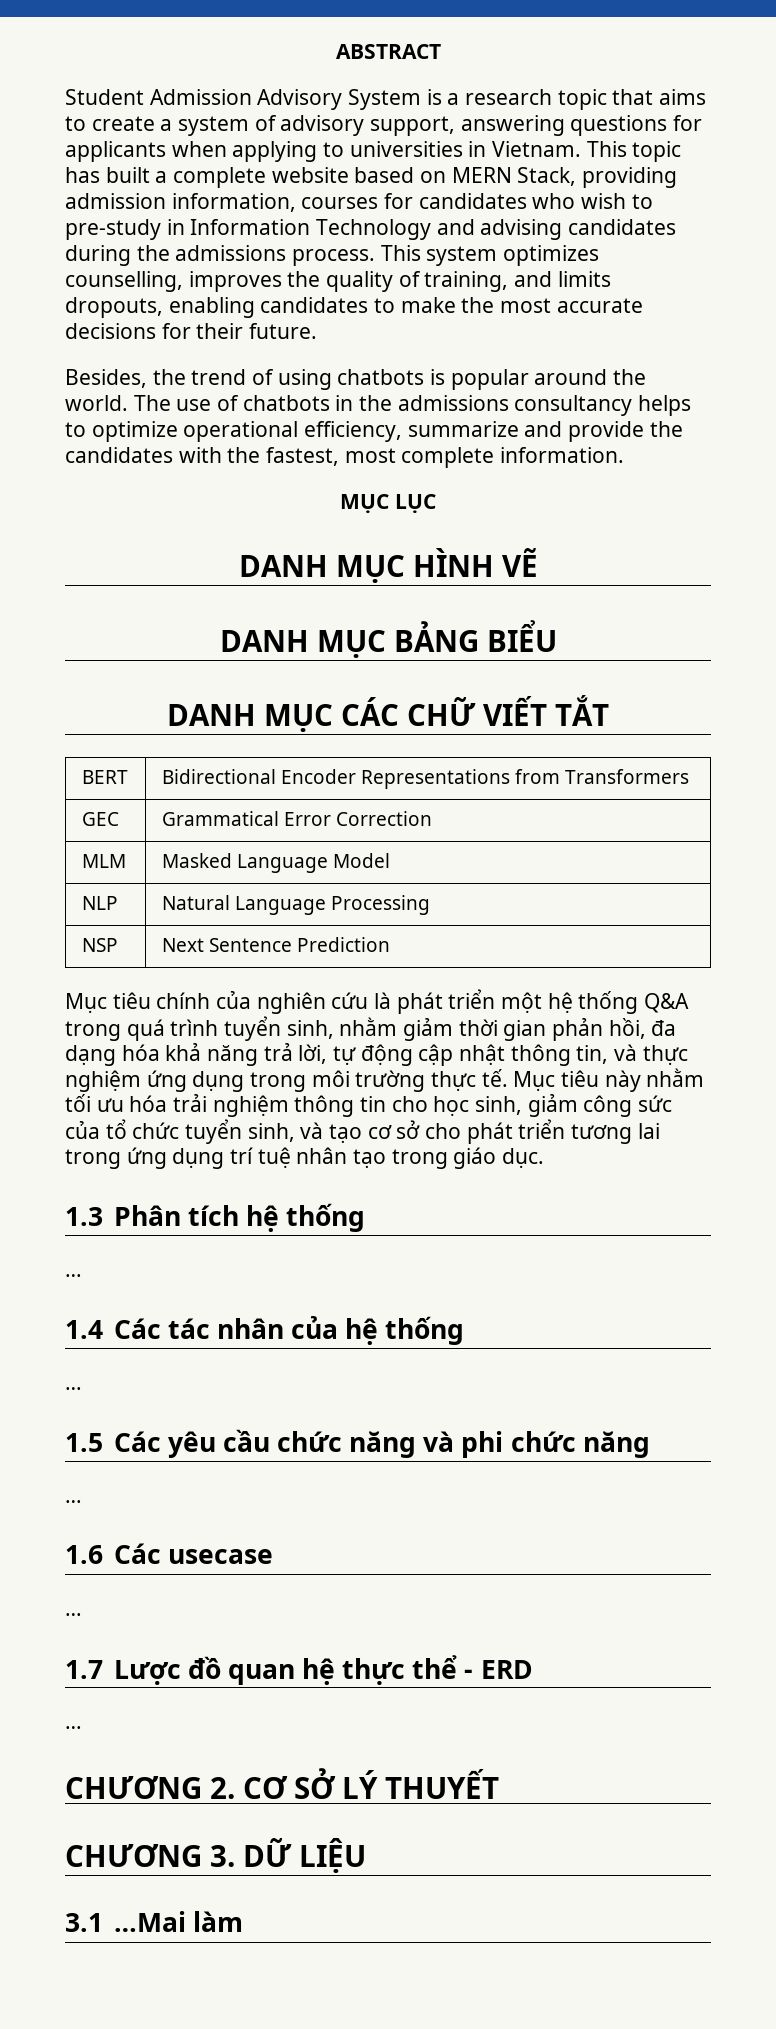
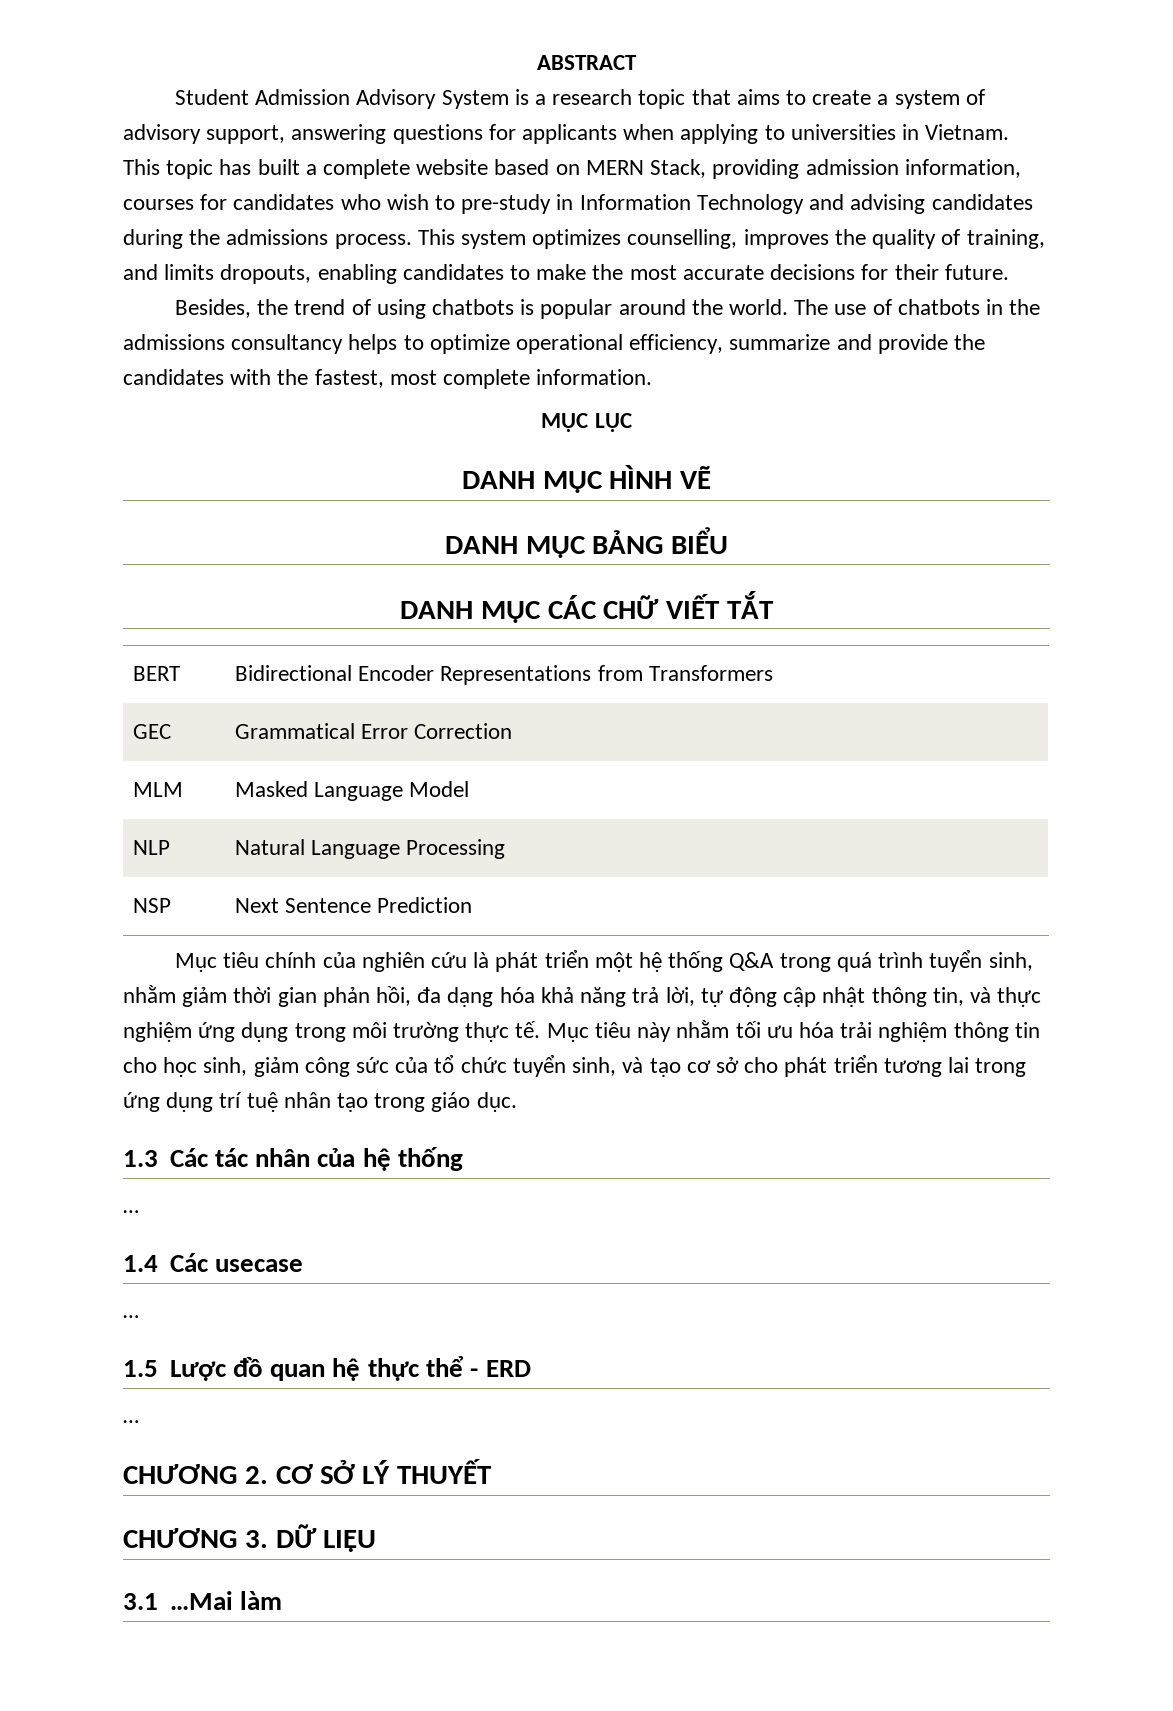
[113,1203,365,1232] [65,1274,82,1277] [65,1320,103,1339] Phân tích hệ thống // … // 1.4 -> (158, 1158) none
[65,1429,650,1458] [65,1500,82,1503] [65,1545,103,1564] 1.5 Các yêu cầu chức năng và phi chức năng // … // 1.6 -> [123,1255,158,1272] 1.4
[65,1660,103,1679] 1.7 -> [123,1360,158,1377] 1.5

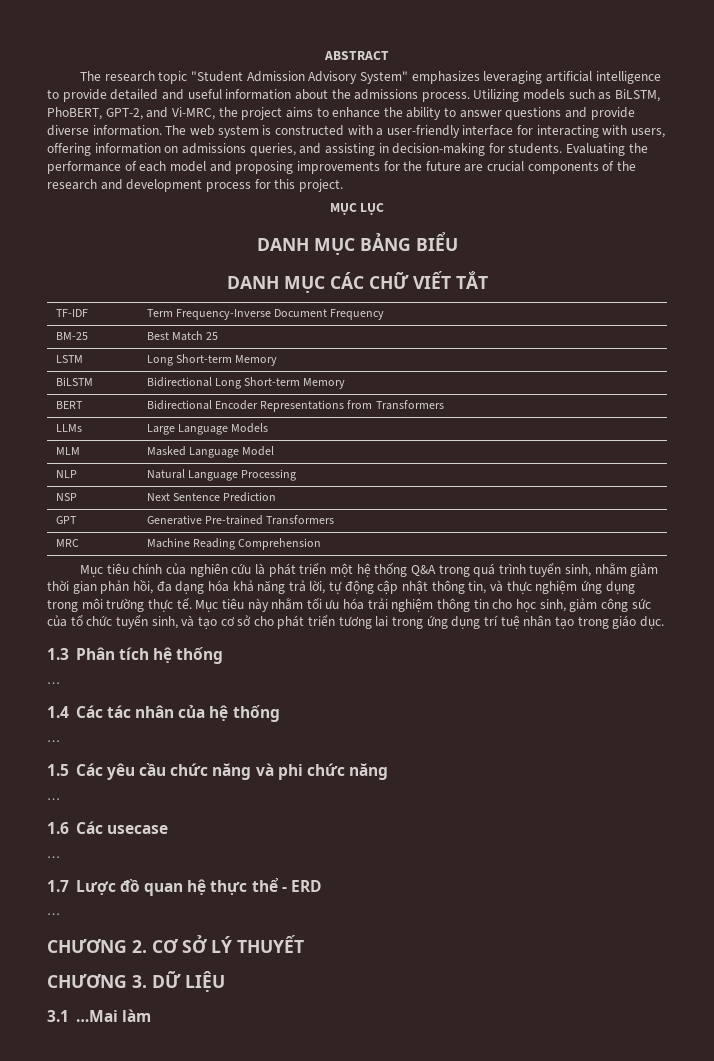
[174,89,985,109] [123,124,1010,144] [123,159,1021,179] [123,194,1033,214] [123,229,1045,249] [123,264,1009,284] [174,299,1041,319] [123,334,986,354] [123,369,653,389] [541,413,632,432] [461,465,712,493] Student Admission Advisory System is a research topic that aims to create a system of advisory support, answering questions for applicants when applying to universities in Vietnam. This topic has built a complete website based on MERN Stack, providing admission information, courses for candidates who wish to pre-study in Information Technology and advising candidates during the admissions process. This system optimizes counselling, improves the quality of training, and limits dropouts, enabling candidates to make the most accurate decisions for their future. // Besides, the trend of using chatbots is popular around the world. The use of chatbots in the admissions consultancy helps to optimize operational efficiency, summarize and provide the candidates with the fastest, most complete information. // MỤC LỤC // DANH MỤC HÌNH VẼ -> [80,71,661,84] [47,89,661,102] [47,107,635,120] [47,125,666,138] [47,143,648,156] [47,161,637,174] [47,179,343,192] [329,203,385,215] The research topic "Student Admission Advisory System" emphasizes leveraging artificial intelligence to provide detailed and useful information about the admissions process. Utilizing models such as BiLSTM, PhoBERT, GPT-2, and Vi-MRC, the project aims to enhance the ability to answer questions and provide diverse information. The web system is constructed with a user-friendly interface for interacting with users, offering information on admissions queries, and assisting in decision-making for students. Evaluating the performance of each model and proposing improvements for the future are crucial components of the research and development process for this project. // MỤC LỤC
(775, 605) none -> [55,309,88,317] [146,309,385,320] [55,332,88,340] [146,331,219,341] [55,355,83,363] [146,354,278,366] [55,377,93,386] [146,377,346,389] // TF-IDF | Term Frequency-Inverse Document Frequency // BM-25 | Best Match 25 // LSTM | Long Short-term Memory // BiLSTM | Bidirectional Long Short-term Memory
[132,724,171,739] [234,723,513,739] GEC | Grammatical Error Correction -> [55,424,82,432] [146,423,269,435] LLMs | Large Language Models
(473, 905) none -> [55,516,77,524] [146,515,335,525] [55,539,79,547] [146,538,322,550] // GPT | Generative Pre-trained Transformers // MRC | Machine Reading Comprehension
(158, 1158) none -> [75,647,224,664] [47,682,60,684] [47,706,69,718] Phân tích hệ thống // … // 1.4
[123,1255,158,1272] 1.4 -> [47,763,389,780] [47,798,60,800] [47,822,69,834] 1.5 Các yêu cầu chức năng và phi chức năng // … // 1.6
[123,1360,158,1377] 1.5 -> [47,880,69,892] 1.7

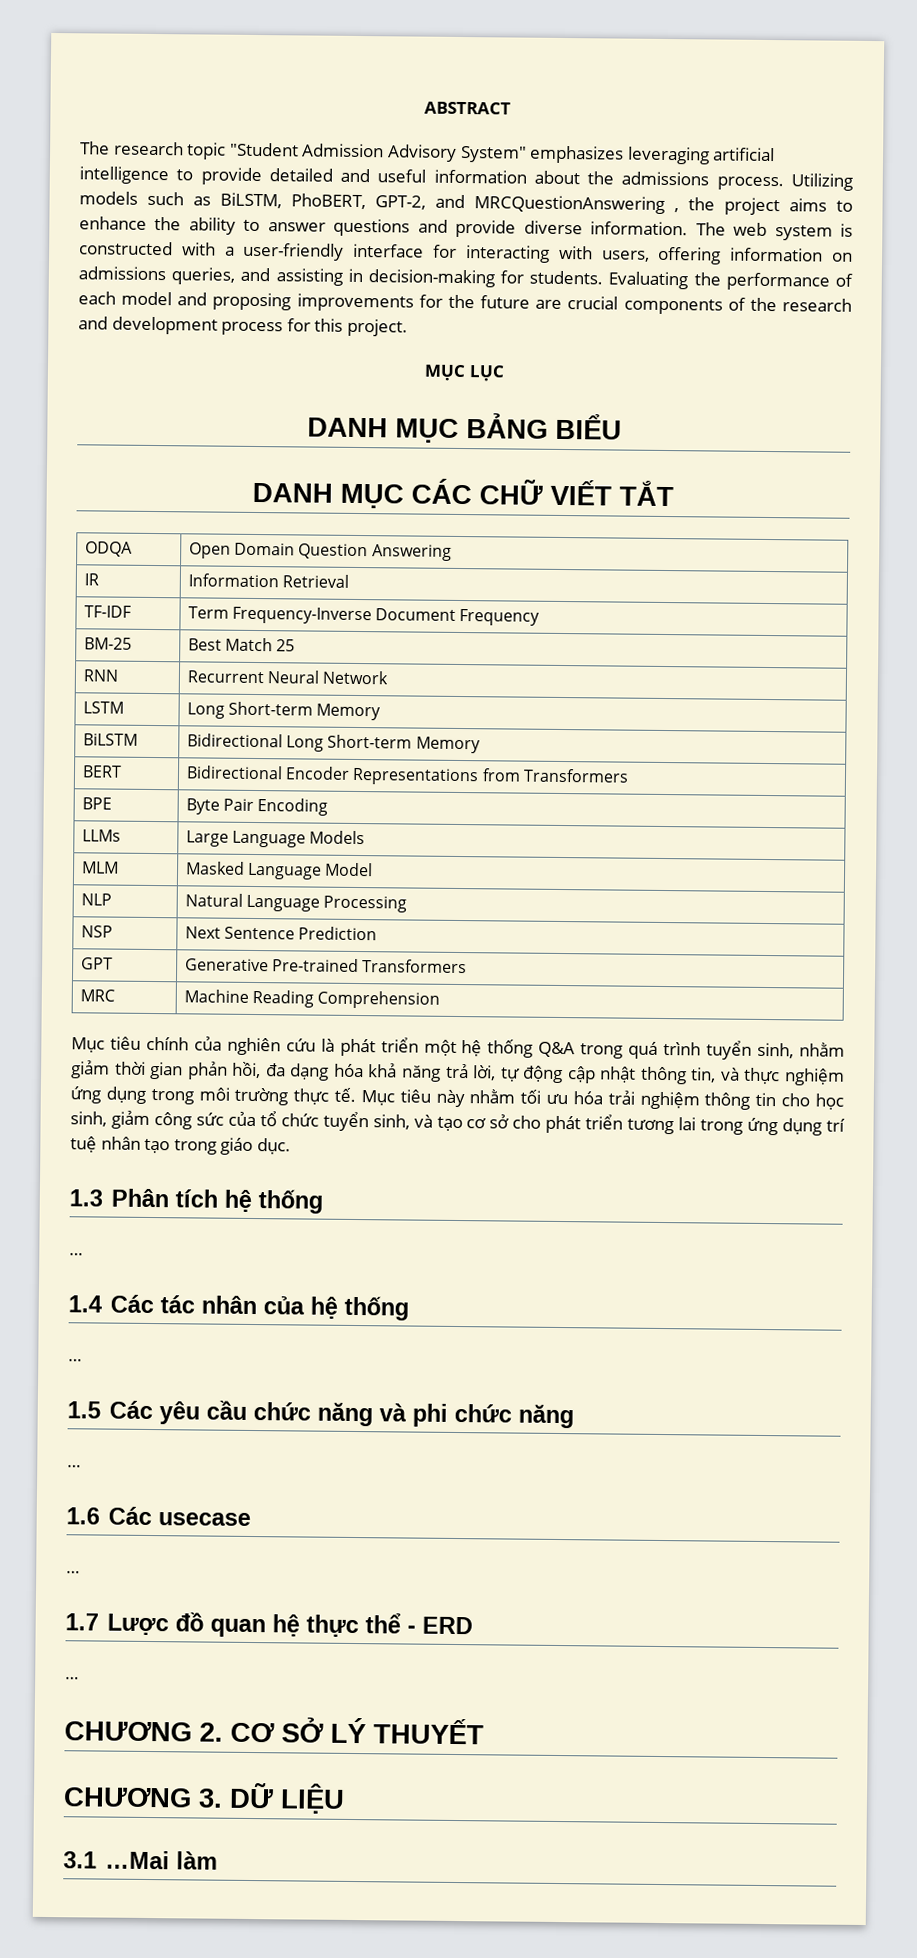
[171,107,215,120] Vi-MRC, -> [473,195,679,214] MRCQuestionAnswering ,
(488, 280) none -> [84,541,133,557] [188,542,452,561] [83,573,99,586] [187,573,350,588] // ODQA | Open Domain Question Answering // IR | Information Retrieval
(219, 336) none -> [82,669,119,682] [186,670,390,685] // RNN | Recurrent Neural Network
(444, 405) none -> [81,797,112,810] [185,798,329,816] // BPE | Byte Pair Encoding

